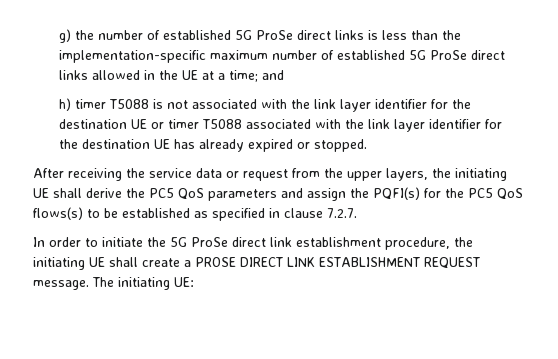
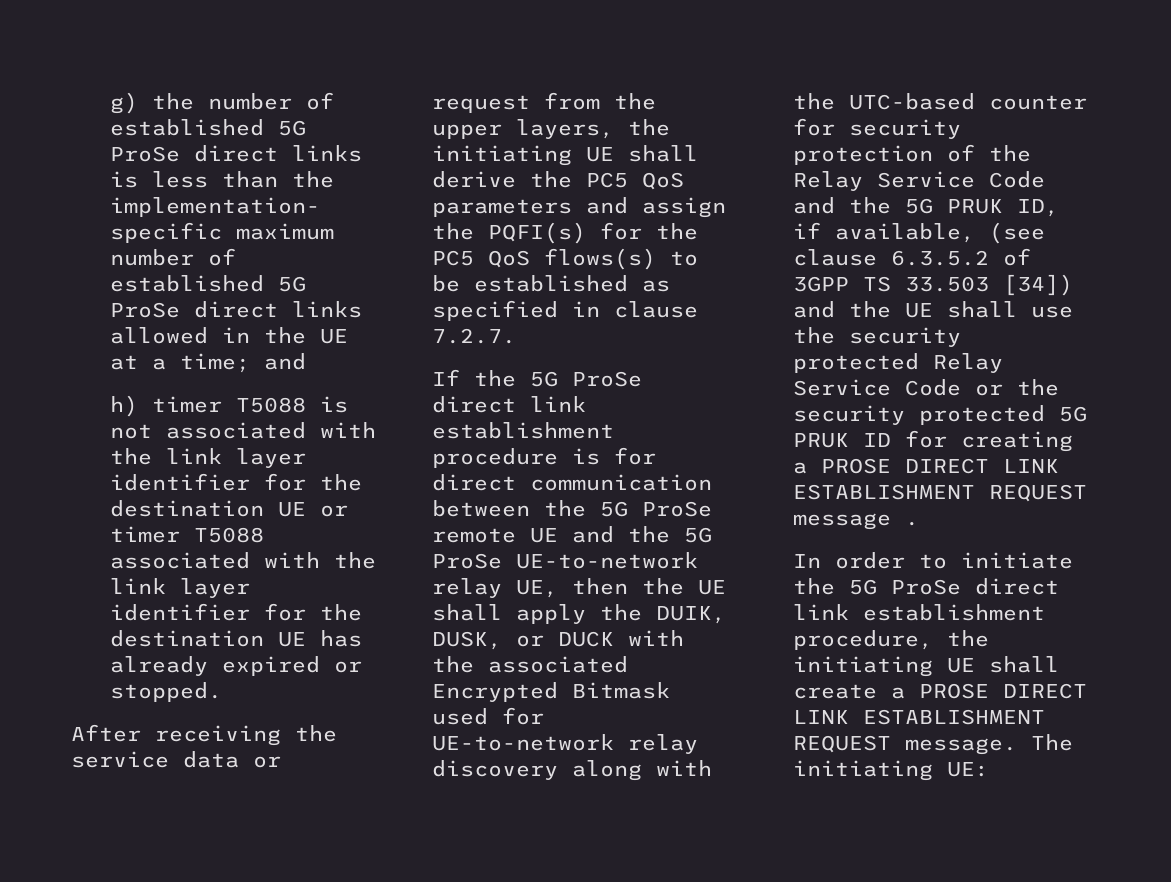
(357, 213) none -> [432,369,642,387] [432,396,586,413] [432,422,614,439] [432,447,656,468] [432,474,712,491] [432,500,712,517] [432,526,712,543] [432,552,698,569] [432,578,726,598] [432,604,726,624] [432,630,684,650] [432,656,628,673] [432,682,670,702] [432,707,544,725] [432,734,698,754] [432,760,712,781] [793,93,1087,110] [793,118,961,139] [793,144,1031,165] [793,171,1045,191] [793,197,1059,217] [793,222,1045,244] [793,248,1031,266] [793,274,1073,296] [793,301,1073,318] [793,327,961,347] [793,353,1003,373] [793,379,1059,396] [793,405,1087,425] [793,430,1073,452] [793,458,1059,474] [793,484,1087,502] [793,513,919,530] // If the 5G ProSe direct link establishment procedure is for direct communication between the 5G ProSe remote UE and the 5G ProSe UE-to-network relay UE, then the UE shall apply the DUIK, DUSK, or DUCK with the associated Encrypted Bitmask used for UE-to-network relay discovery along with the UTC-based counter for security protection of the Relay Service Code and the 5G PRUK ID, if available, (see clause 6.3.5.2 of 3GPP TS 33.503 [34]) and the UE shall use the security protected Relay Service Code or the security protected 5G PRUK ID for creating a PROSE DIRECT LINK ESTABLISHMENT REQUEST message .

